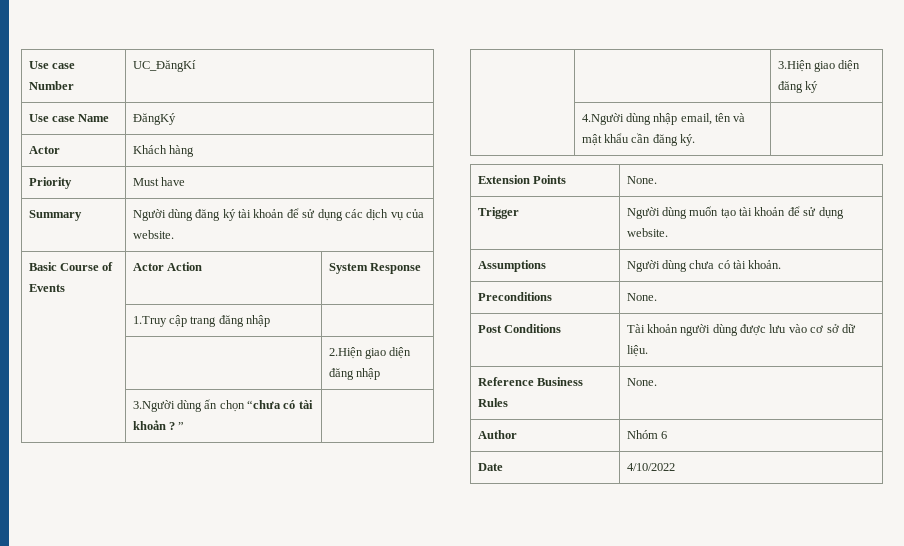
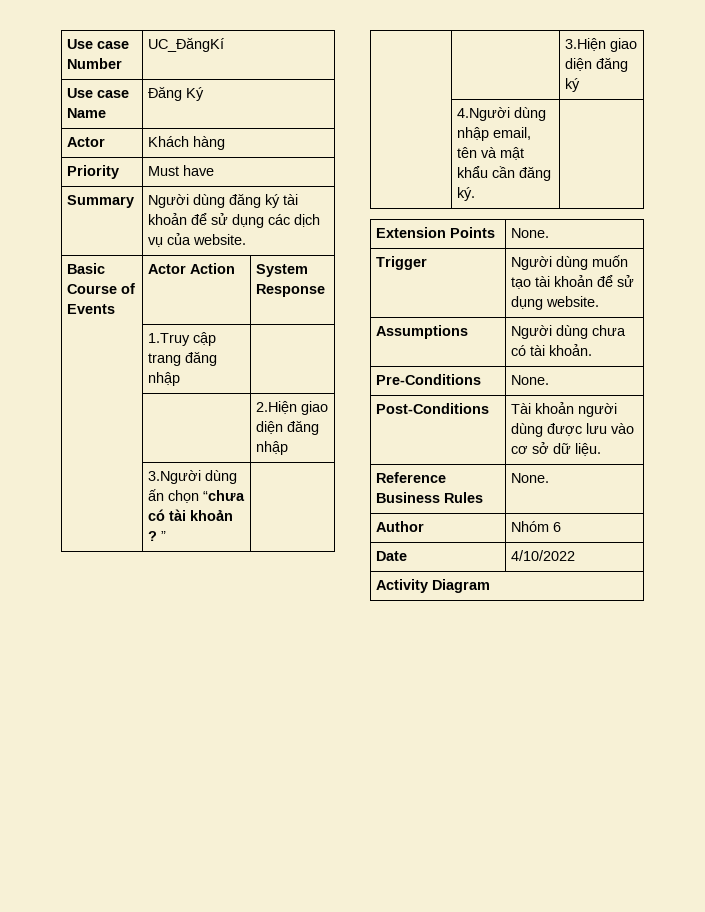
[132,113,176,125] ĐăngKý -> [147,86,204,101] Đăng Ký
[477,292,552,301] [626,293,657,301] [477,324,561,333] Preconditions | None. // Post Conditions -> [375,374,481,385] [510,375,549,385] [375,403,489,414] Pre-Conditions | None. // Post-Conditions
(675, 467) none -> [375,579,490,593] // Activity Diagram

